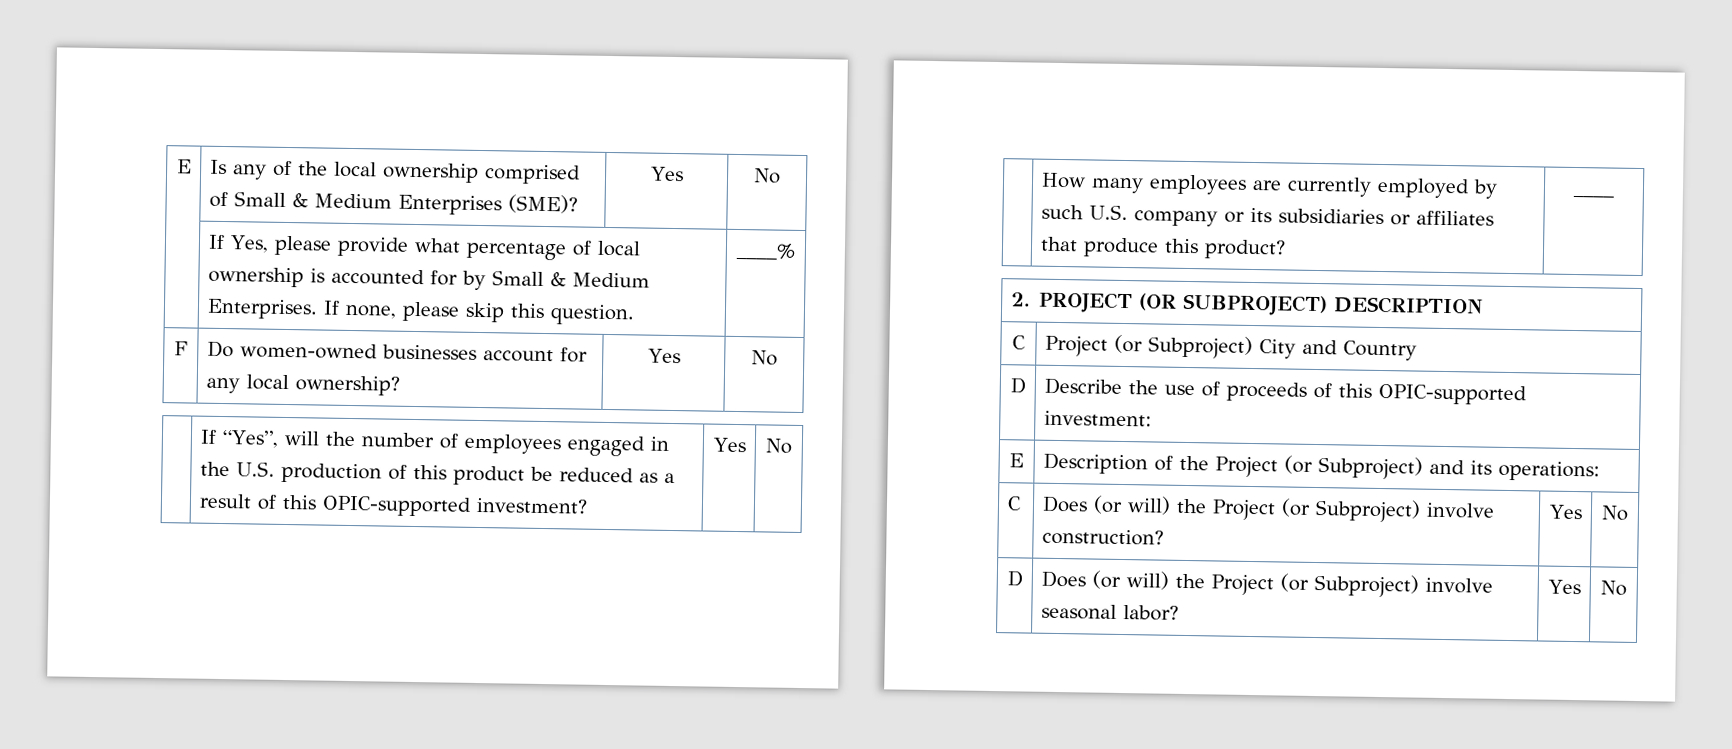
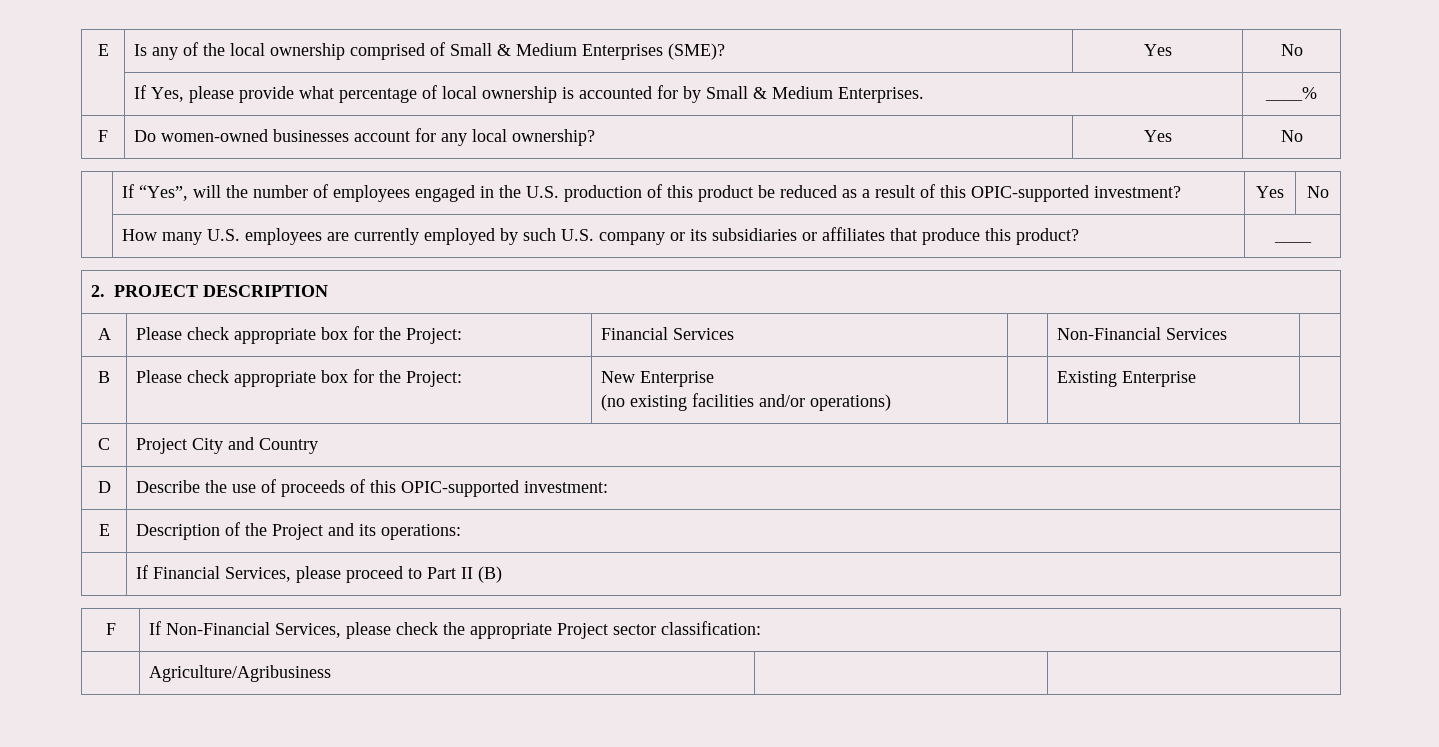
[322,300,635,326] If none, please skip this question. -> (925, 95) none
(1144, 185) none -> [207,229,241,241] U.S.
[1138,293,1328,317] (OR SUBPROJECT) -> (199, 291) none
(1483, 305) none -> [97,328,111,340] [136,326,463,344] [601,327,735,340] [1057,327,1228,340] [98,371,110,383] [136,369,463,387] [601,371,715,387] [601,393,892,411] [1057,371,1197,387] // A | Please check appropriate box for the Project: | Financial Services | | Non-Financial Services | // B | Please check appropriate box for the Project: | New Enterprise // (no existing facilities and/or operations) | | Existing Enterprise |
[1113,334,1253,359] (or Subproject) -> (188, 446) none
[1283,455,1423,480] (or Subproject) -> (324, 532) none
[1006,496,1022,511] [1041,495,1495,523] [1041,528,1164,546] [1548,504,1583,520] [1601,505,1629,521] [1006,570,1023,587] [1040,570,1493,598] [1040,603,1179,621] [1547,579,1581,595] [1600,580,1627,596] C | Does (or will) the Project (or Subproject) involve construction? | Yes | No // D | Does (or will) the Project (or Subproject) involve seasonal labor? | Yes | No -> [136,565,503,583] [105,623,116,635] [149,621,762,639] [149,665,332,682] | If Financial Services, please proceed to Part II (B) // F | If Non-Financial Services, please check the appropriate Project sector classification: // | Agriculture/Agribusiness | |

